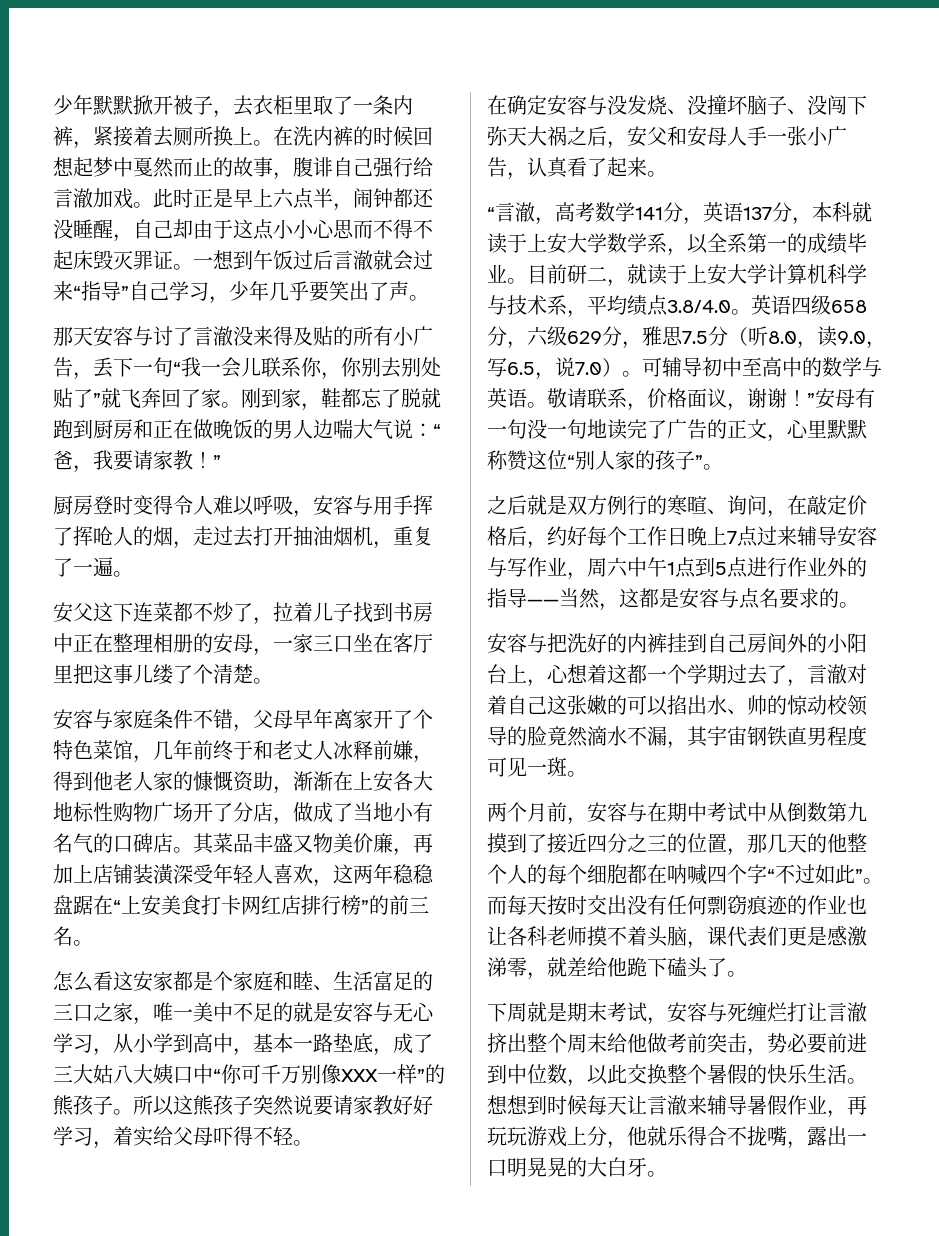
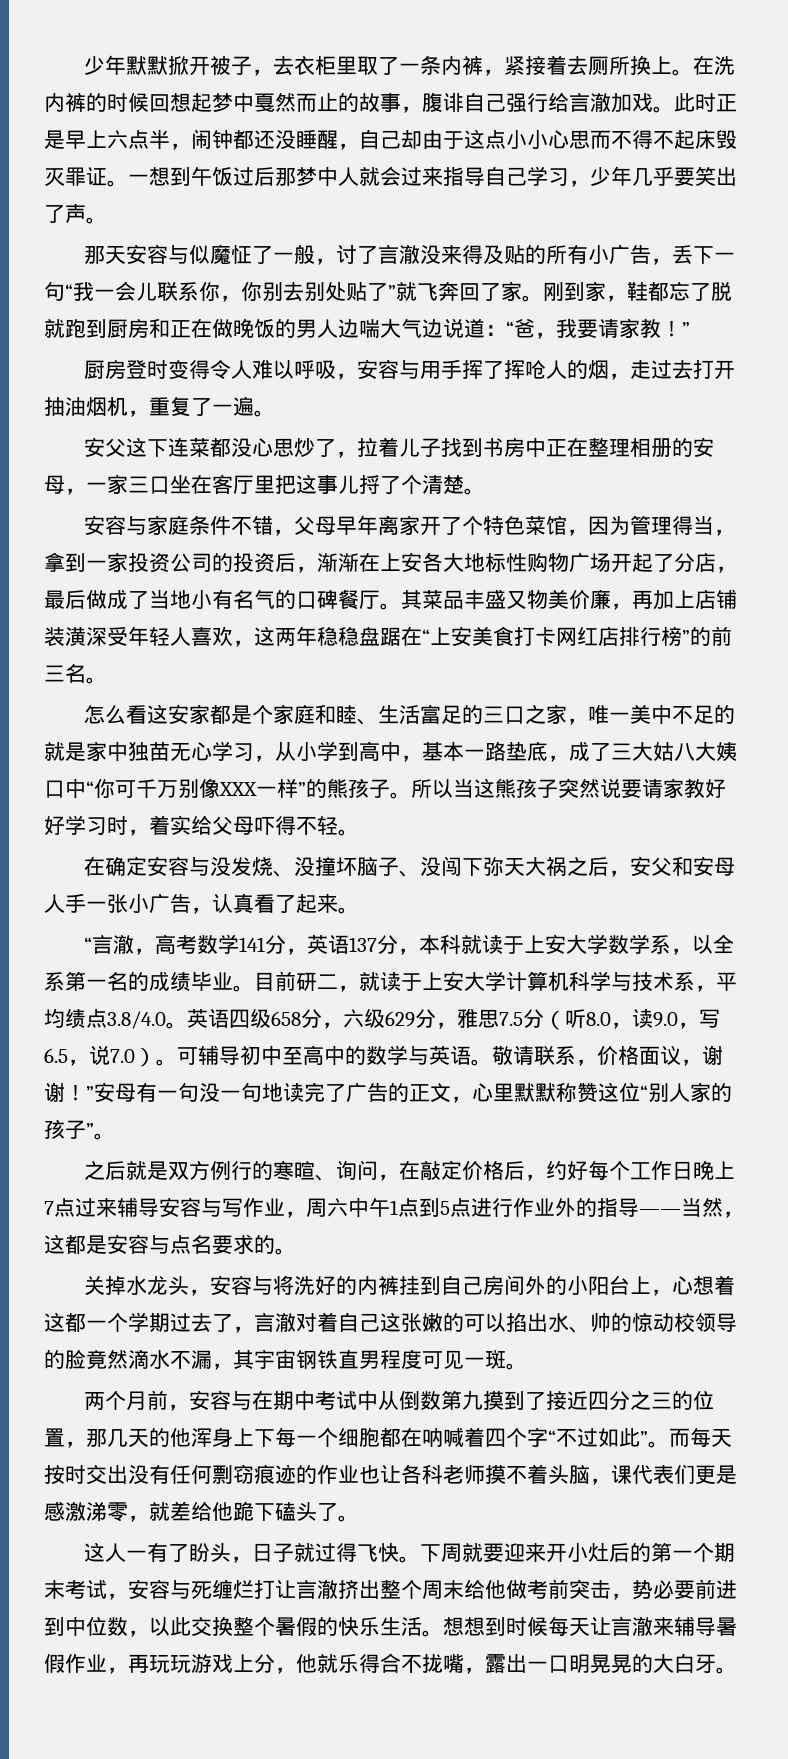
[333,250,433,271] [53,281,129,301] 言澈就会过来“指导” -> [275,166,485,187] 那梦中人就会过来指导
(153, 336) none -> [188,244,336,265] 似魔怔了一般，
[393,419,413,439] 说 -> [422,318,485,338] 边说道
[193,602,213,622] 不 -> [230,438,294,457] 没心思
[153,664,173,685] 缕 -> [359,475,380,494] 捋
[153,740,433,763] [53,771,273,792] 几年前终于和老丈人冰释前嫌，得到他老人家的慷慨资助 -> [587,515,735,536] [44,552,296,573] 因为管理得当，拿到一家投资公司的投资后
(213, 812) none -> [632,553,653,573] 起
(293, 821) none -> [44,590,86,609] 最后
[153,833,173,853] 店 -> [338,589,380,610] 餐厅
[333,1002,393,1023] 安容与 -> [86,741,170,762] 家中独苗
(174, 1106) none -> [453,778,474,798] 当
(93, 1136) none -> [107,816,128,835] 时
(787, 245) none -> [107,972,128,991] 名
[487,633,567,654] 安容与把 -> [83,1275,294,1296] 关掉水龙头，安容与将
[847,833,867,852] [487,864,567,884] 整个人的每 -> [191,1427,317,1448] 浑身上下每一
(707, 874) none -> [464,1427,485,1447] 着
[487,1002,567,1022] 下周就是 -> [83,1542,714,1563] 这人一有了盼头，日子就过得飞快。下周就要迎来开小灶后的第一个

